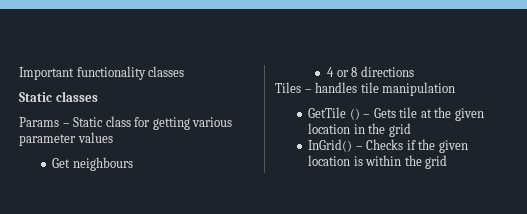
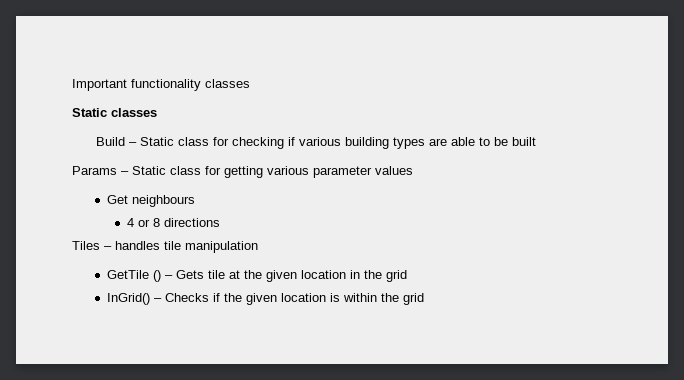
(98, 96) none -> [95,137,536,149] // Build – Static class for checking if various building types are able to be built

